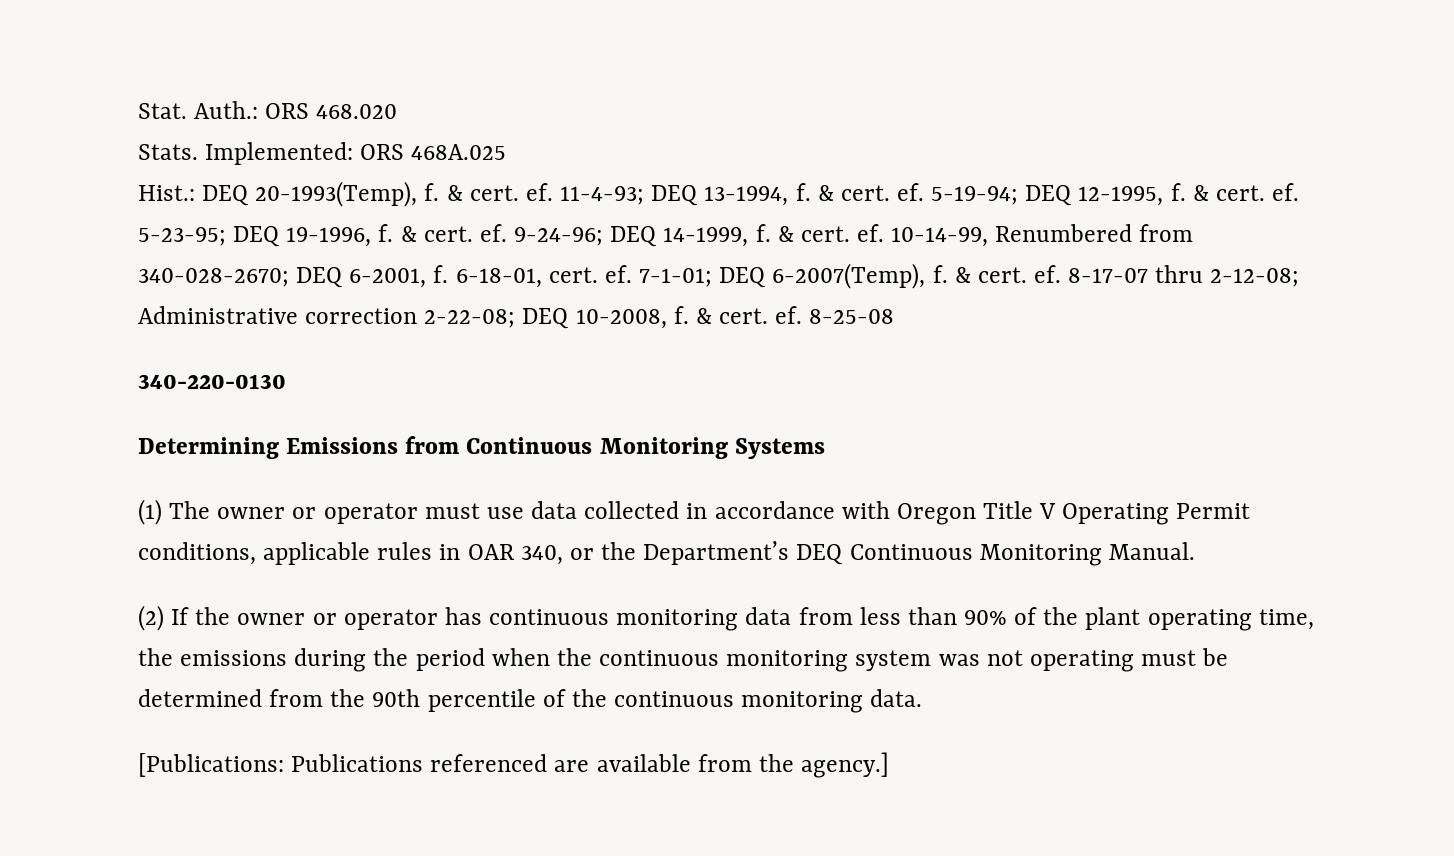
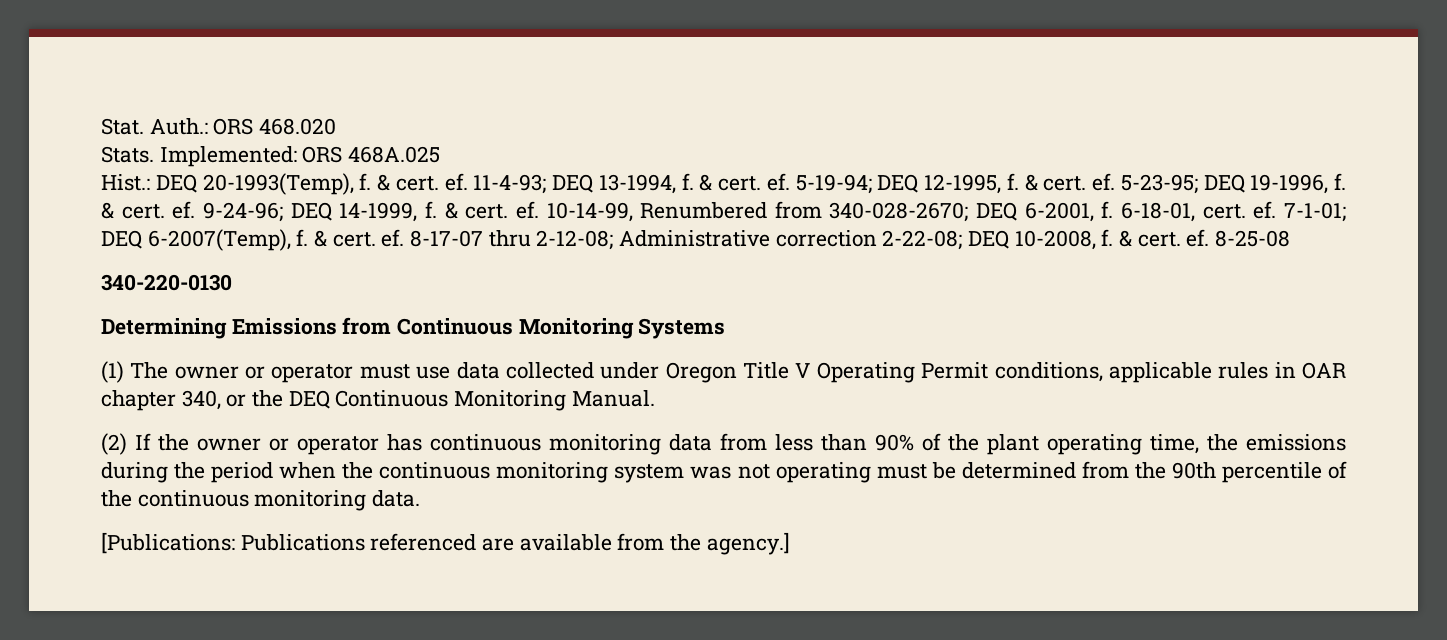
[686,501,890,519] in accordance with -> [600,362,660,379] under
(514, 552) none -> [101,390,176,411] chapter
[643,541,790,565] Department’s -> (284, 398) none

